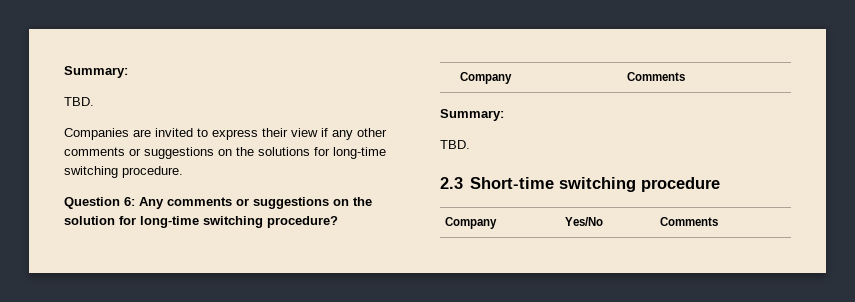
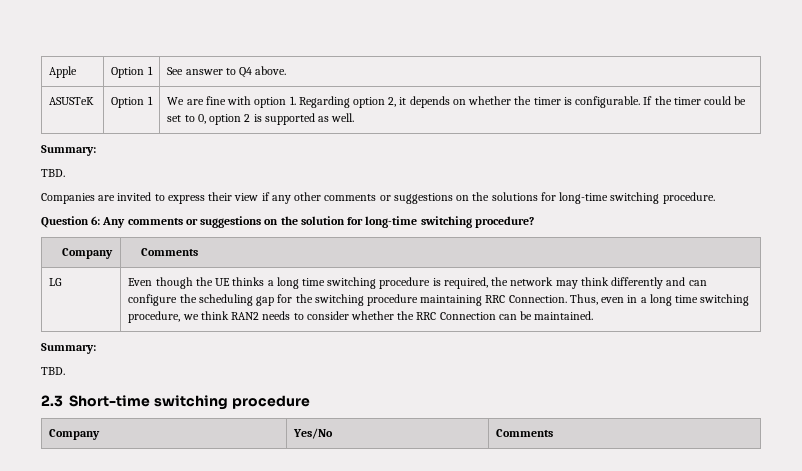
(64, 72) none -> [49,66,78,78] [111,66,153,78] [167,66,287,78] [49,97,95,105] [111,96,153,108] [167,96,747,108] [167,113,355,125] Apple | Option 1 | See answer to Q4 above. // ASUSTeK | Option 1 | We are fine with option 1. Regarding option 2, it depends on whether the timer is configurable. If the timer could be set to 0, option 2 is supported as well. //
(686, 76) none -> [49,278,63,286] [128,277,707,289] [128,294,750,306] [128,311,594,323] // LG | Even though the UE thinks a long time switching procedure is required, the network may think differently and can configure the scheduling gap for the switching procedure maintaining RRC Connection. Thus, even in a long time switching procedure, we think RAN2 needs to consider whether the RRC Connection can be maintained.

